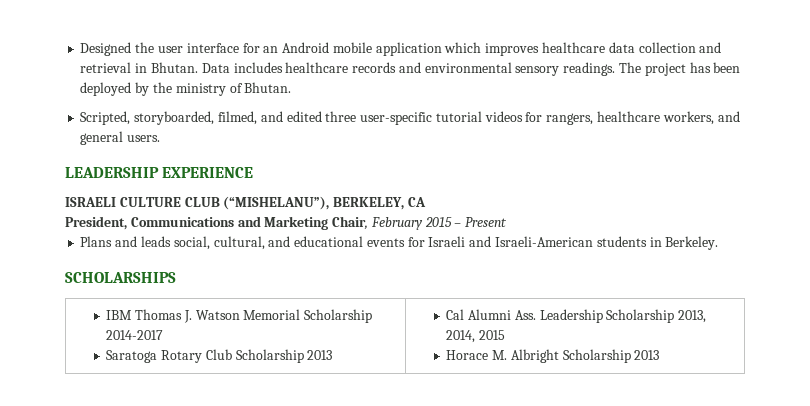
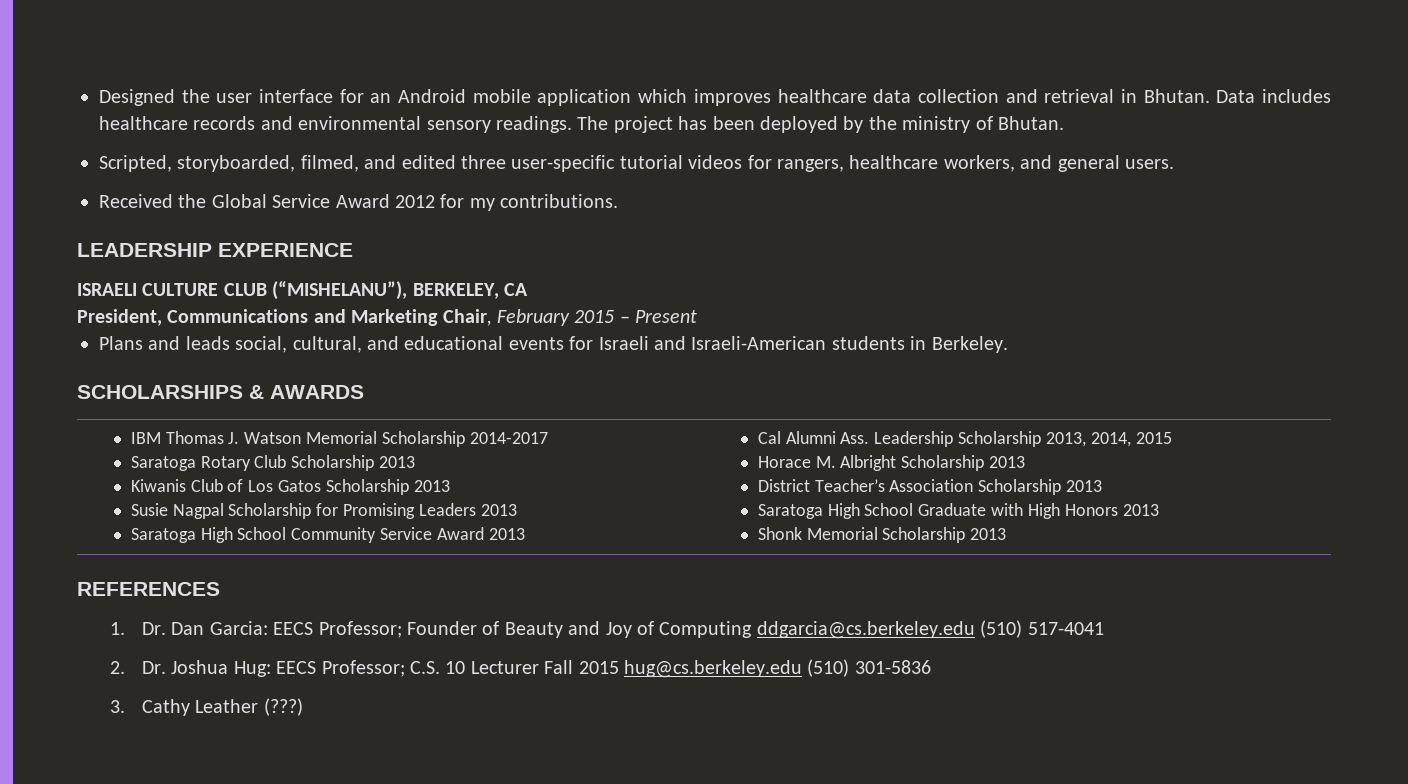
(161, 138) none -> [99,194,619,211] // Received the Global Service Award 2012 for my contributions.
(176, 277) none -> [249,385,364,399] & AWARDS
(333, 355) none -> [130,479,450,495] [130,503,517,519] [130,527,525,543] // Kiwanis Club of Los Gatos Scholarship 2013 // Susie Nagpal Scholarship for Promising Leaders 2013 // Saratoga High School Community Service Award 2013
(660, 355) none -> [757,479,1103,495] [757,503,1159,519] [757,527,1007,543] [77,582,220,596] [109,620,1104,639] [109,659,931,678] [109,698,303,716] // District Teacher’s Association Scholarship 2013 // Saratoga High School Graduate with High Honors 2013 // Shonk Memorial Scholarship 2013 // REFERENCES // 1. Dr. Dan Garcia: EECS Professor; Founder of Beauty and Joy of Computing ddgarcia@cs.berkeley.edu (510) 517-4041 // 2. Dr. Joshua Hug: EECS Professor; C.S. 10 Lecturer Fall 2015 hug@cs.berkeley.edu (510) 301-5836 // 3. Cathy Leather (???)

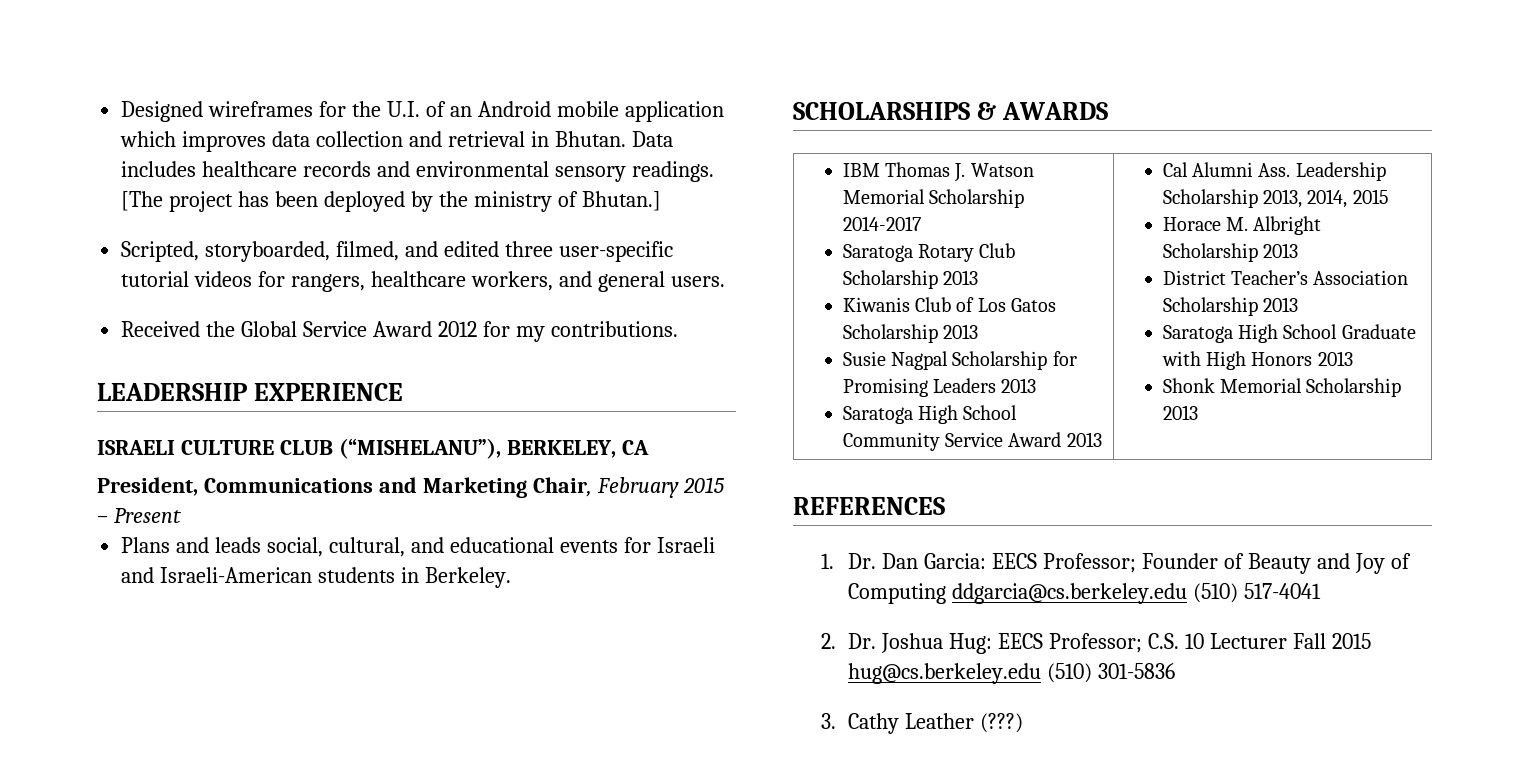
[181,89,364,103] the user interface for -> [208,101,446,117] wireframes for the U.I. of
[777,89,867,103] healthcare -> (267, 141) none
[577,116,609,130] The -> [121,191,164,211] [The
[997,116,1064,130] Bhutan. -> [581,191,661,211] Bhutan.]

